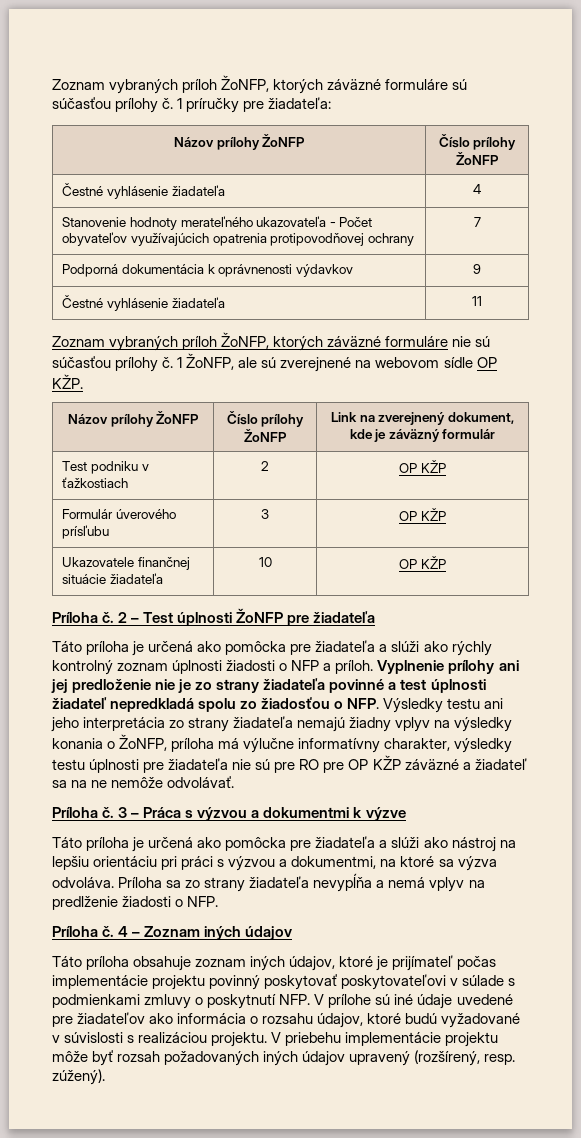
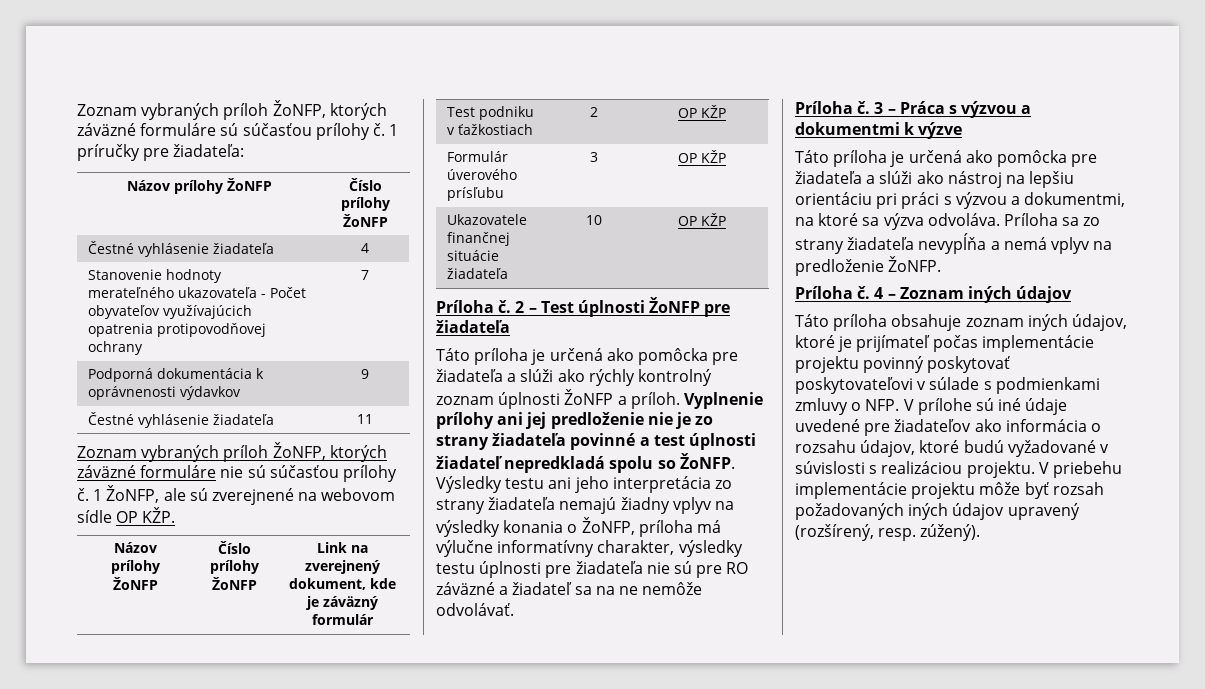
[226,660,320,671] žiadosti o NFP -> [564,389,614,405] ŽoNFP
[240,697,380,709] zo žiadosťou o NFP. -> [657,453,735,469] so ŽoNFP.
[323,755,401,773] pre OP KŽP -> (749, 568) none
[52,896,219,910] predlženie žiadosti o NFP. -> [795,256,942,276] predloženie ŽoNFP.
[207,994,277,1009] poskytnutí -> (862, 406) none

